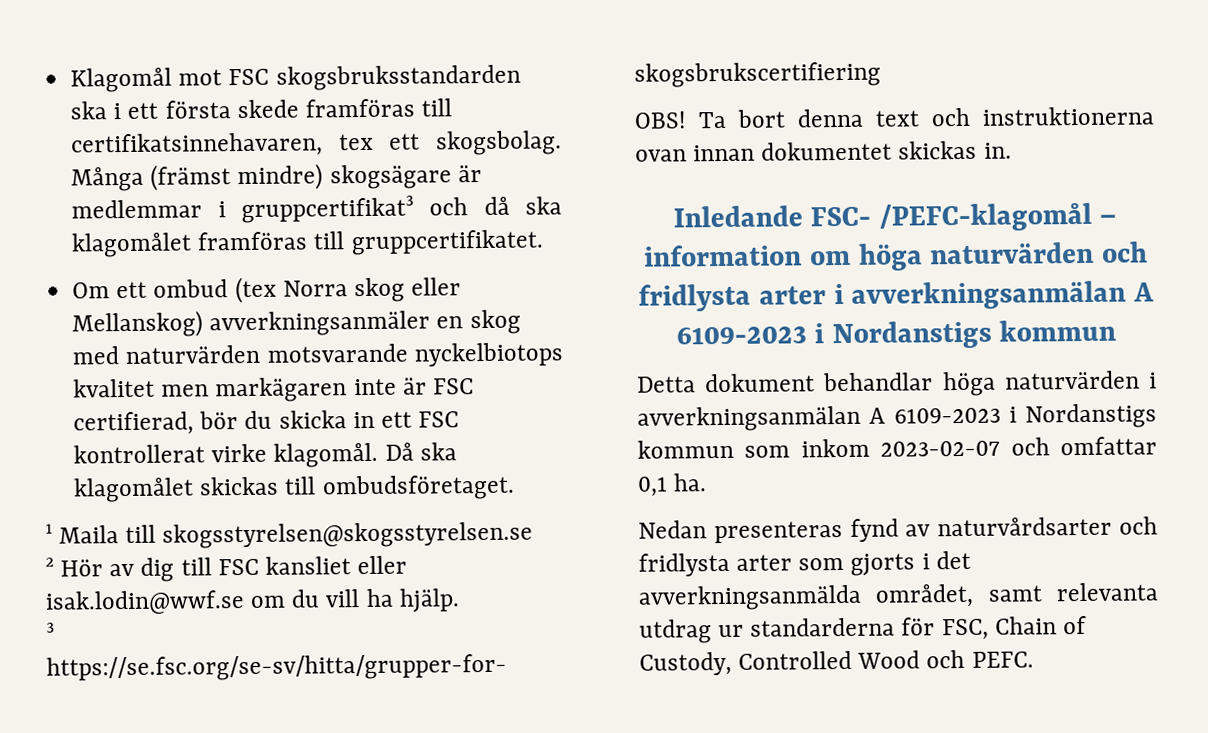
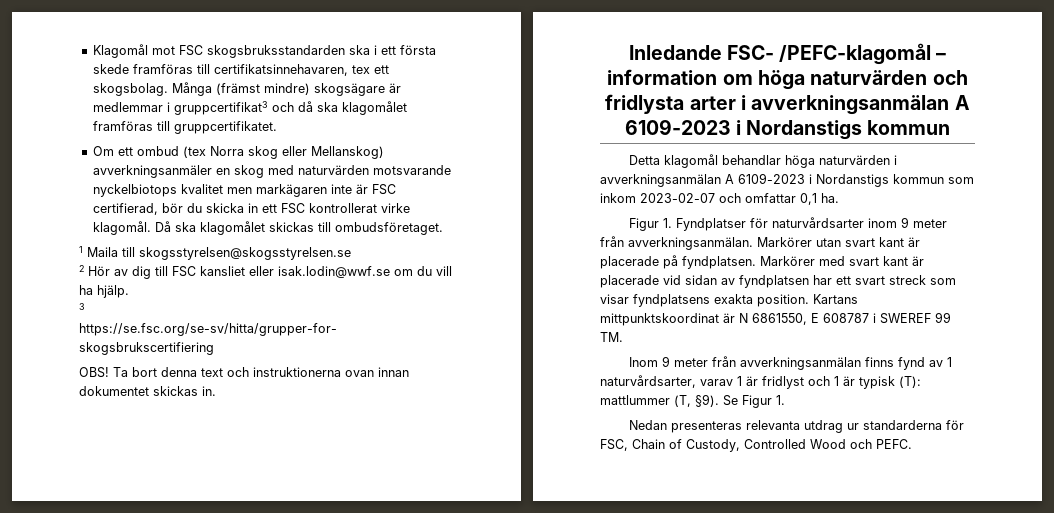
[705,373,816,393] dokument -> [664,154,719,168] klagomål
[638,516,1158,544] [638,550,971,577] [638,583,1042,611] Nedan presenteras fynd av naturvårdsarter och fridlysta arter som gjorts i det avverkningsanmälda området, samt -> [629,217,948,231] [600,236,920,250] [600,255,924,269] [600,275,956,288] [600,294,858,307] [600,312,951,326] [600,332,623,342] [629,356,953,370] [600,375,921,389] [600,394,785,408] [629,420,743,433] Figur 1. Fyndplatser för naturvårdsarter inom 9 meter från avverkningsanmälan. Markörer utan svart kant är placerade på fyndplatsen. Markörer med svart kant är placerade vid sidan av fyndplatsen har ett svart streck som visar fyndplatsens exakta position. Kartans mittpunktskoordinat är N 6861550, E 608787 i SWEREF 99 TM. // Inom 9 meter från avverkningsanmälan finns fynd av 1 naturvårdsarter, varav 1 är fridlyst och 1 är typisk (T): mattlummer (T, §9). Se Figur 1. // Nedan presenteras

